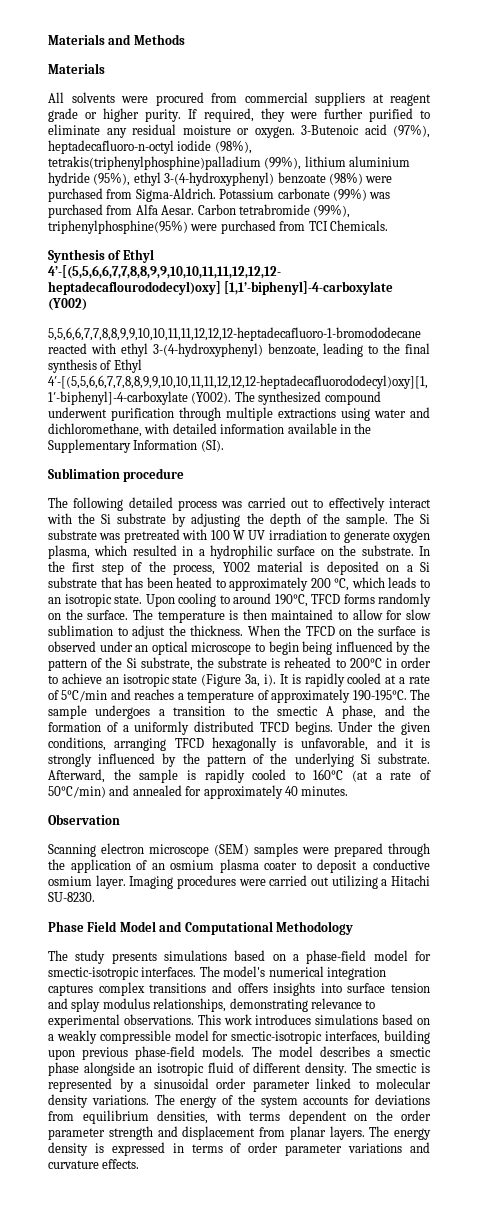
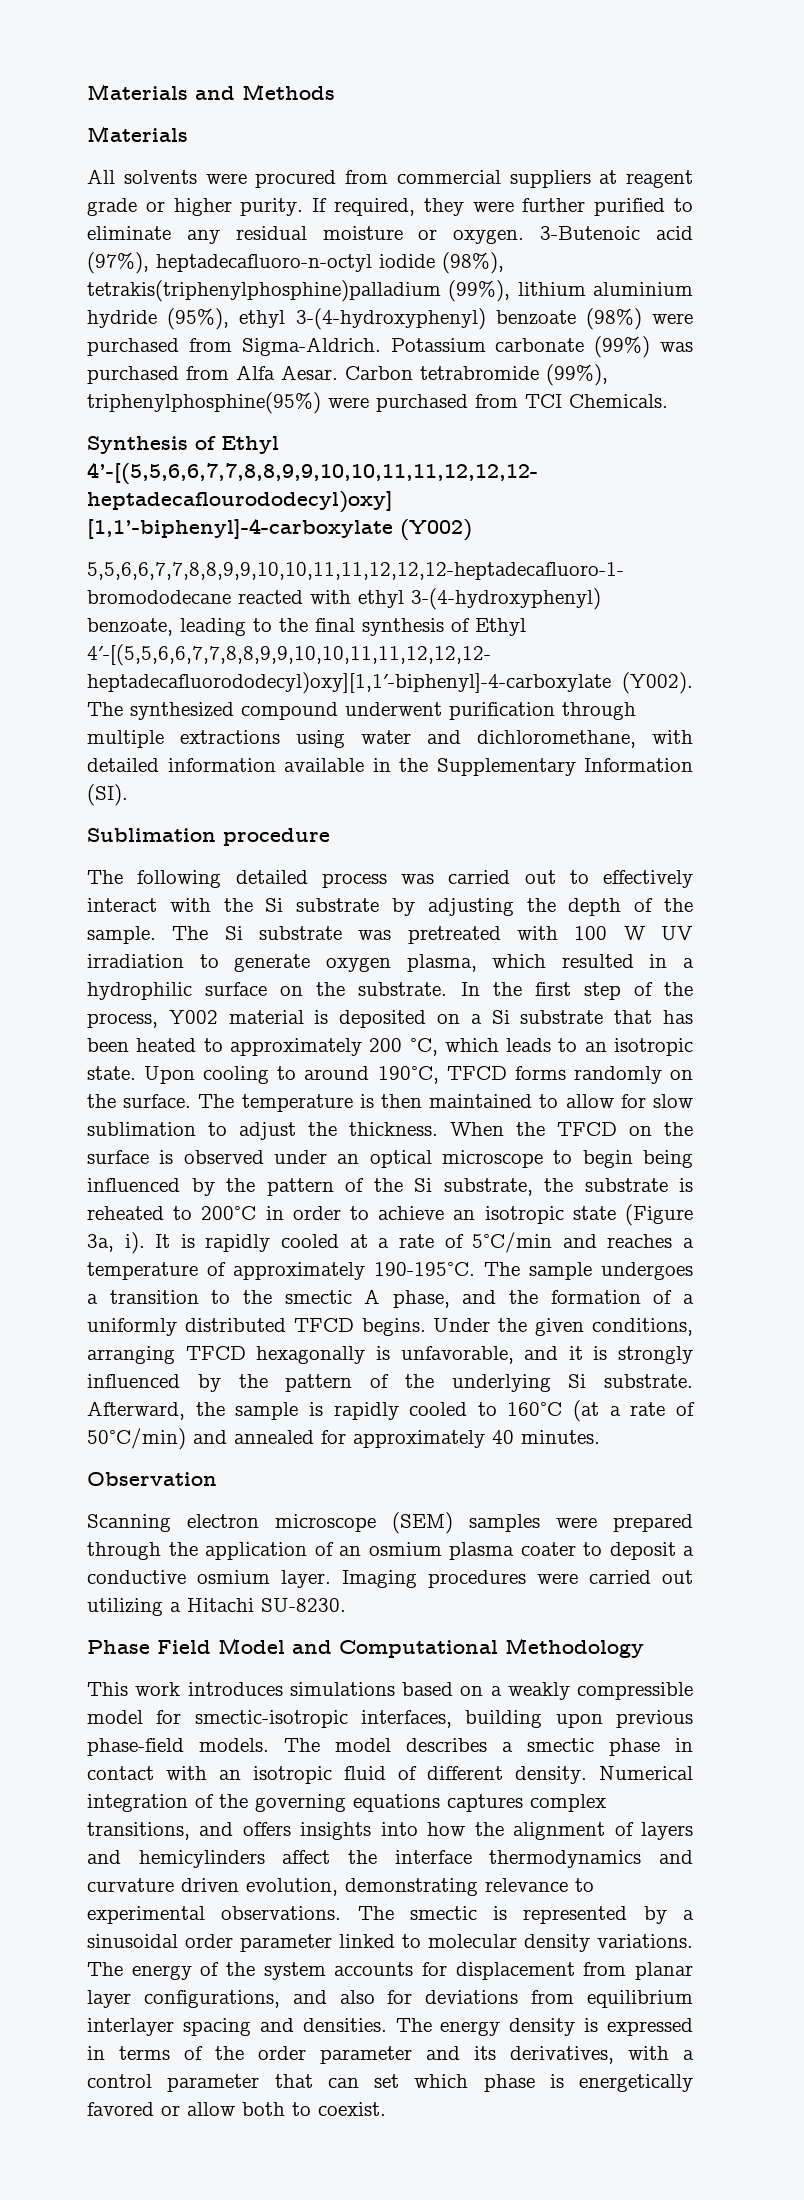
[48,950,431,964] [48,966,386,980] [48,982,430,996] [48,998,376,1012] [48,1014,194,1028] The study presents simulations based on a phase-field model for smectic-isotropic interfaces. The model's numerical integration captures complex transitions and offers insights into surface tension and splay modulus relationships, demonstrating relevance to experimental observations. -> (644, 1648) none
[83,1062,135,1076] alongside -> [675,1738,693,1752] [87,1766,207,1780] in contact with
(347, 1069) none -> [599,1766,693,1780] [87,1794,606,1812] [87,1822,694,1840] [87,1850,693,1868] [87,1878,594,1896] [87,1906,342,1924] Numerical integration of the governing equations captures complex transitions, and offers insights into how the alignment of layers and hemicylinders affect the interface thermodynamics and curvature driven evolution, demonstrating relevance to experimental observations.
[374,1094,430,1105] [48,1110,431,1124] [48,1126,365,1140] deviations from equilibrium densities, with terms dependent on the order parameter strength and displacement from planar layers. -> [455,1962,693,1980] [87,1990,693,2008] [87,2018,387,2036] displacement from planar layer configurations, and also for deviations from equilibrium interlayer spacing and densities.
[248,1142,430,1156] [48,1159,140,1169] order parameter variations and curvature effects. -> [215,2046,694,2064] [87,2074,693,2092] [87,2102,386,2116] the order parameter and its derivatives, with a control parameter that can set which phase is energetically favored or allow both to coexist.

